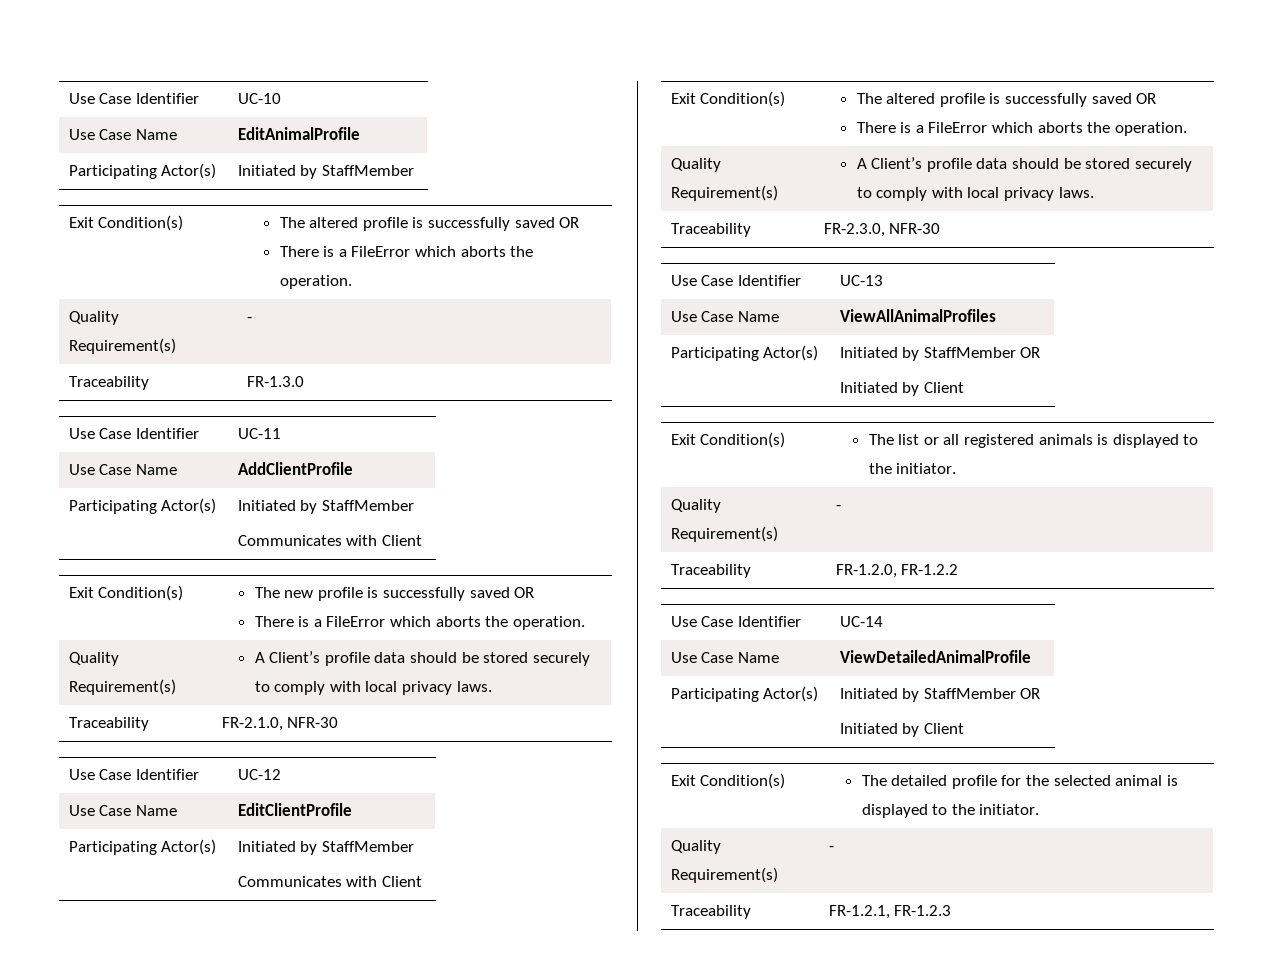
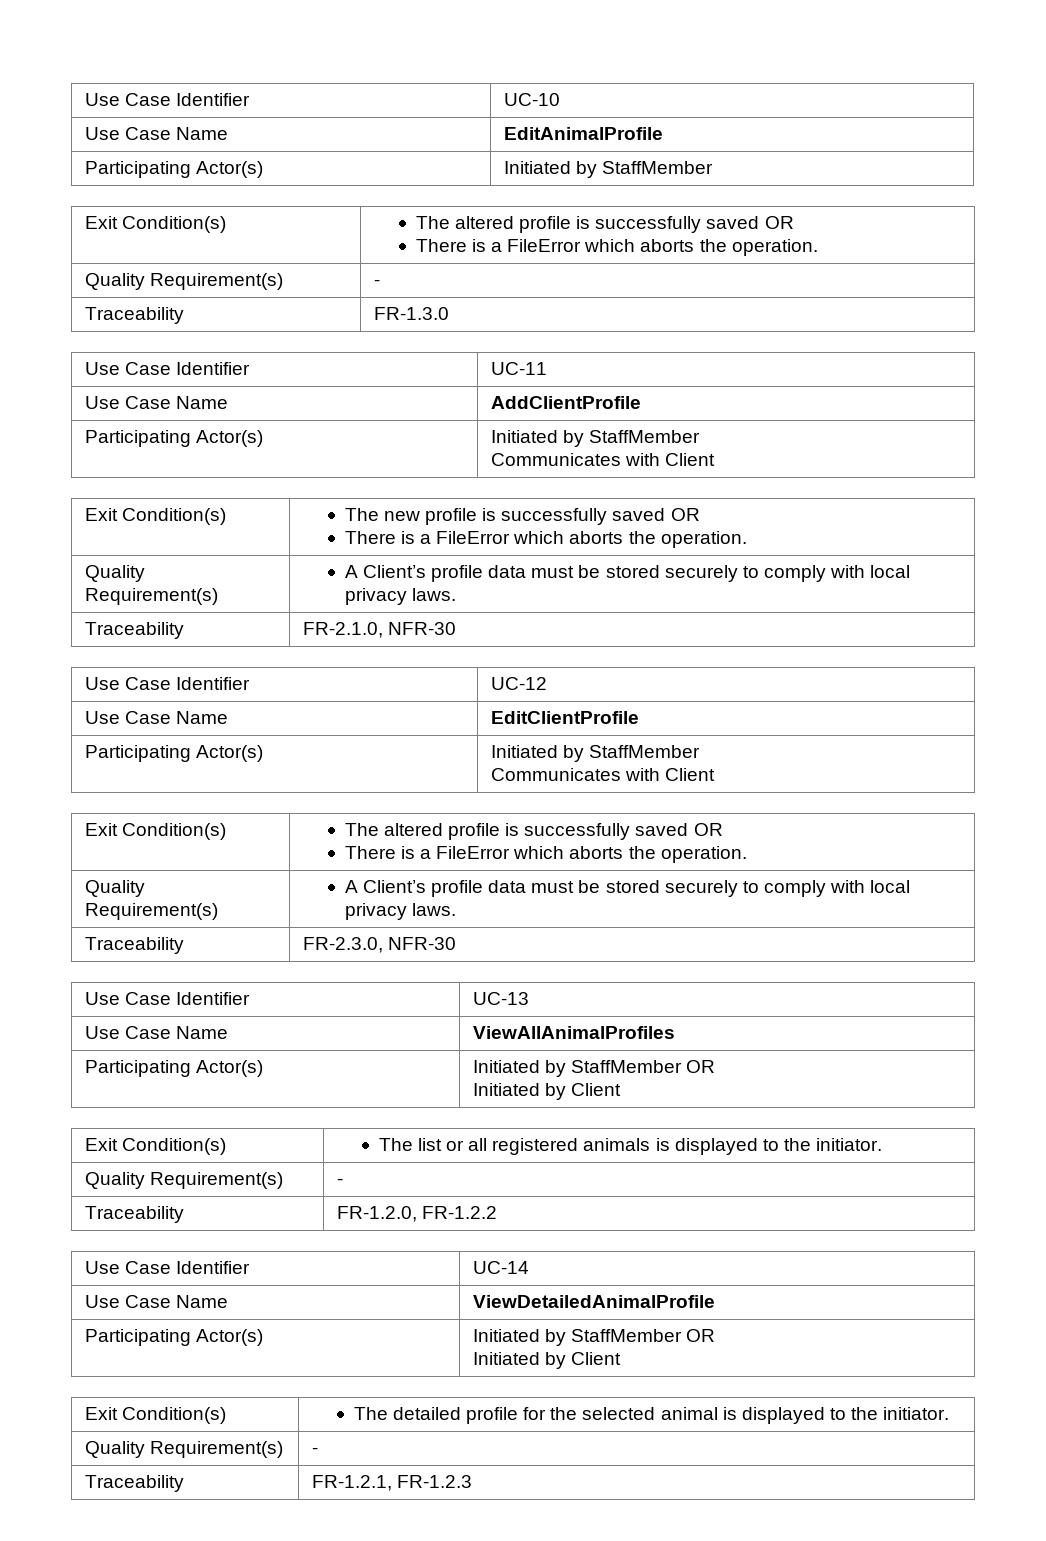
[410,652,458,663] should -> [531,566,575,578] must
[1012,158,1060,169] should -> [531,881,575,893] must

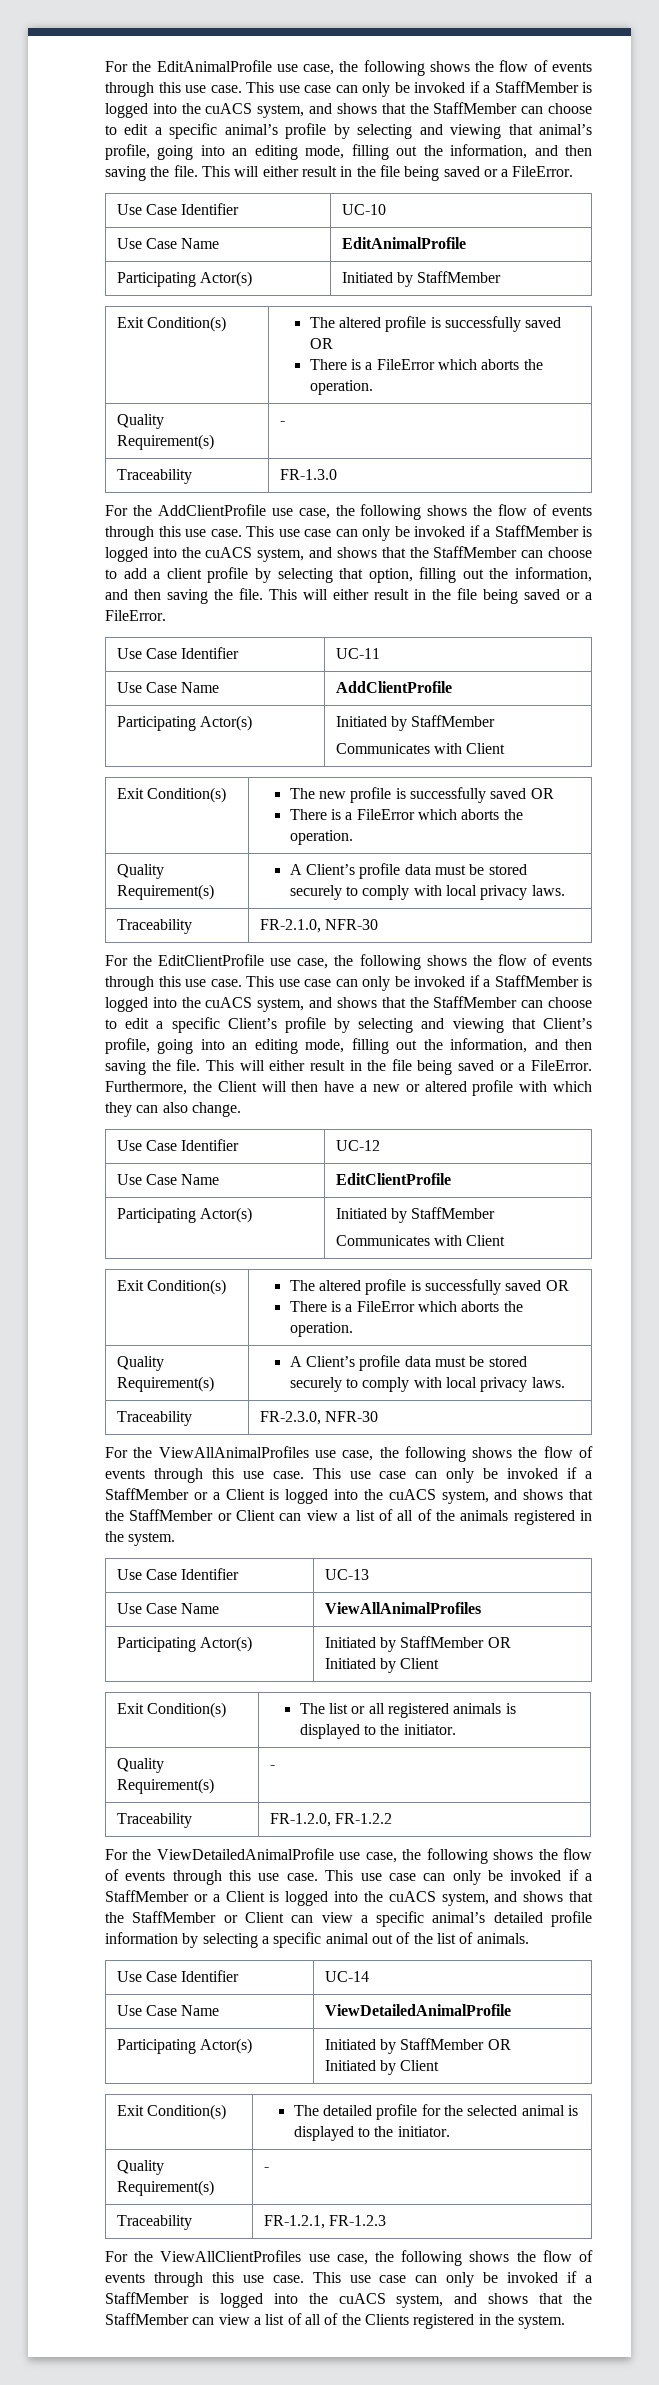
(84, 99) none -> [105,60,592,76] [105,81,592,97] [105,102,592,118] [105,123,592,139] [105,144,592,160] [105,165,574,181] For the EditAnimalProfile use case, the following shows the flow of events through this use case. This use case can only be invoked if a StaffMember is logged into the cuACS system, and shows that the StaffMember can choose to edit a specific animal’s profile by selecting and viewing that animal’s profile, going into an editing mode, filling out the information, and then saving the file. This will either result in the file being saved or a FileError. //
(449, 313) none -> [105,504,593,520] [105,525,592,541] [105,546,592,562] [105,567,592,583] [105,588,592,604] [105,610,166,621] // For the AddClientProfile use case, the following shows the flow of events through this use case. This use case can only be invoked if a StaffMember is logged into the cuACS system, and shows that the StaffMember can choose to add a client profile by selecting that option, filling out the information, and then saving the file. This will either result in the file being saved or a FileError.
(457, 628) none -> [105,954,592,970] [105,975,592,991] [105,996,592,1012] [105,1017,592,1033] [105,1038,592,1054] [105,1059,593,1075] [105,1080,592,1096] [105,1102,241,1117] // For the EditClientProfile use case, the following shows the flow of events through this use case. This use case can only be invoked if a StaffMember is logged into the cuACS system, and shows that the StaffMember can choose to edit a specific Client’s profile by selecting and viewing that Client’s profile, going into an editing mode, filling out the information, and then saving the file. This will either result in the file being saved or a FileError. Furthermore, the Client will then have a new or altered profile with which they can also change.
(457, 943) none -> [105,1446,594,1462] [105,1467,592,1483] [105,1488,593,1504] [105,1509,592,1525] [105,1531,176,1546] // For the ViewAllAnimalProfiles use case, the following shows the flow of events through this use case. This use case can only be invoked if a StaffMember or a Client is logged into the cuACS system, and shows that the StaffMember or Client can view a list of all of the animals registered in the system.
(498, 1212) none -> [105,1848,592,1864] [105,1869,592,1885] [105,1890,593,1906] [105,1911,593,1927] [105,1932,529,1948] // For the ViewDetailedAnimalProfile use case, the following shows the flow of events through this use case. This use case can only be invoked if a StaffMember or a Client is logged into the cuACS system, and shows that the StaffMember or Client can view a specific animal’s detailed profile information by selecting a specific animal out of the list of animals.
(473, 1481) none -> [105,2250,593,2266] [105,2271,592,2287] [105,2292,592,2308] [105,2313,566,2329] // For the ViewAllClientProfiles use case, the following shows the flow of events through this use case. This use case can only be invoked if a StaffMember is logged into the cuACS system, and shows that the StaffMember can view a list of all of the Clients registered in the system.

